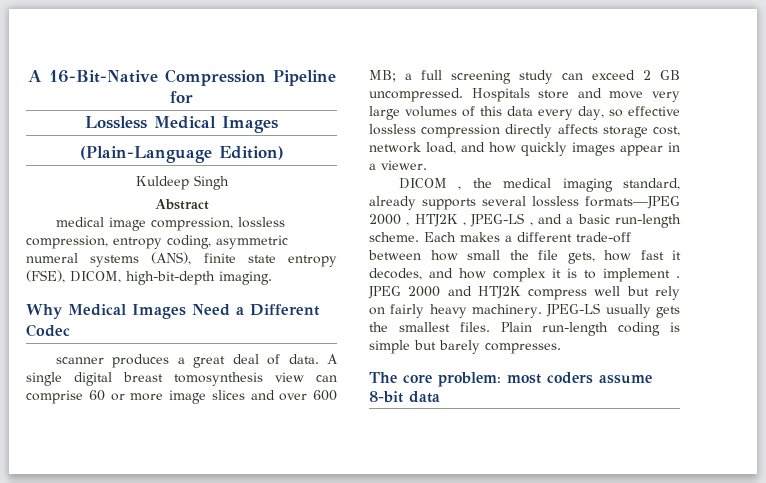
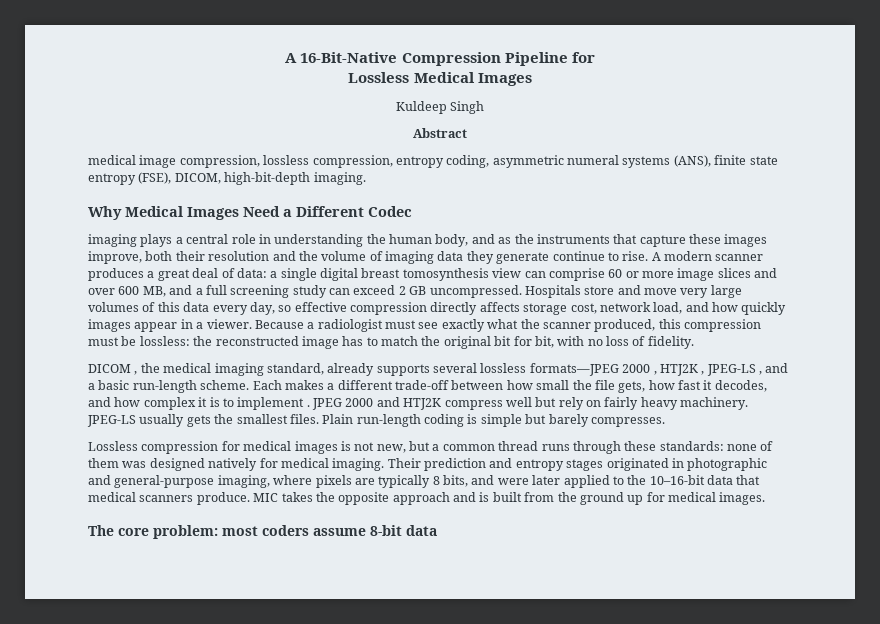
[79,146,284,163] // (Plain-Language Edition) -> (532, 79) none
(70, 330) none -> [88,234,768,247] [88,251,712,264] imaging plays a central role in understanding the human body, and as the instruments that capture these images improve, both their resolution and the volume of imaging data they generate continue to rise. A modern
[288,354,338,364] data. A -> [236,268,278,278] data: a
[369,70,396,82] MB; -> [142,285,193,297] MB, and
[369,124,416,135] lossless -> (347, 307) none
(427, 165) none -> [254,319,761,332] [88,336,694,349] Because a radiologist must see exactly what the scanner produced, this compression must be lossless: the reconstructed image has to match the original bit for bit, with no loss of fidelity.
(561, 348) none -> [88,441,774,454] [88,458,768,471] [88,475,761,488] [88,492,766,505] // Lossless compression for medical images is not new, but a common thread runs through these standards: none of them was designed natively for medical imaging. Their prediction and entropy stages originated in photographic and general-purpose imaging, where pixels are typically 8 bits, and were later applied to the 10–16-bit data that medical scanners produce. MIC takes the opposite approach and is built from the ground up for medical images.

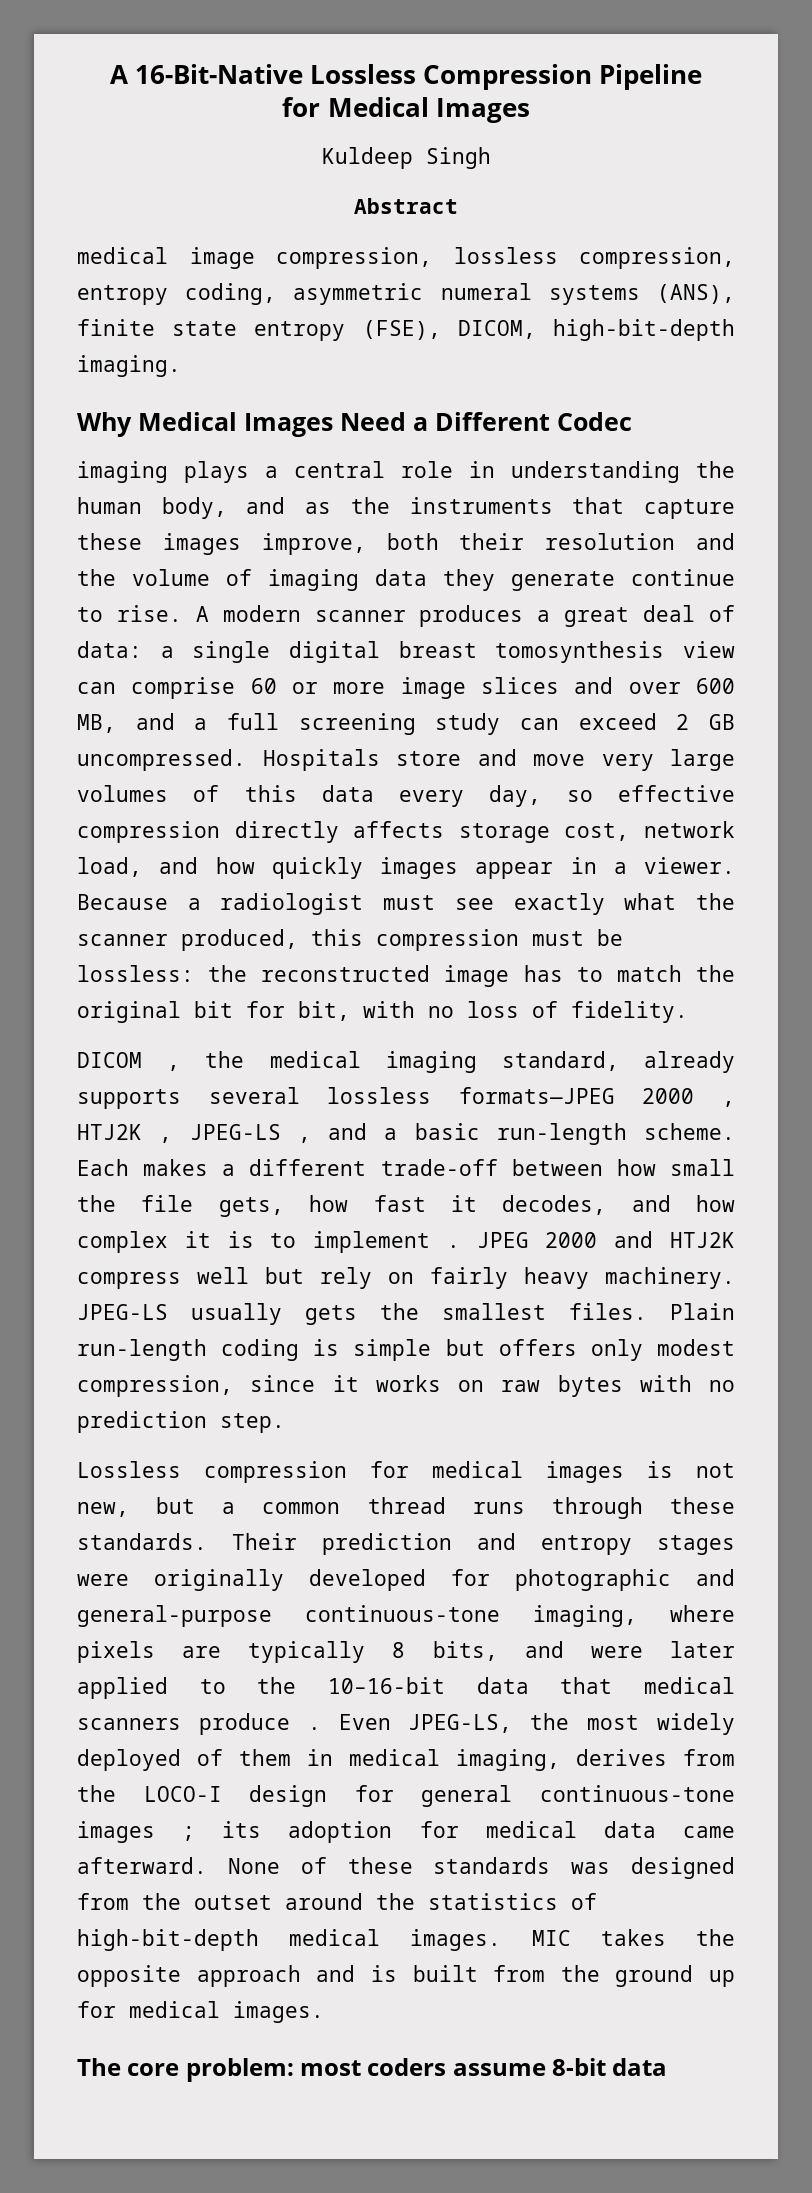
(398, 57) none -> [310,64,417,84] Lossless
[571,52,595,63] [348,72,410,83] for // Lossless -> [282,97,321,117] // for
[548,414,665,427] barely compresses. -> [498,1339,735,1361] [77,1375,735,1397] [77,1411,285,1433] offers only modest compression, since it works on raw bytes with no prediction step.
[659,441,774,451] [88,458,385,471] standards: none of them was designed natively for medical imaging. -> [77,1533,207,1550] standards.
[606,458,684,471] originated in -> [77,1569,490,1591] were originally developed for
(215, 481) none -> [305,1605,500,1622] continuous-tone
[196,492,250,505] produce. -> [198,1713,735,1735] [77,1749,735,1771] [77,1785,735,1807] [77,1821,735,1843] [77,1857,735,1879] [77,1893,597,1910] [77,1929,502,1951] produce . Even JPEG-LS, the most widely deployed of them in medical imaging, derives from the LOCO-I design for general continuous-tone images ; its adoption for medical data came afterward. None of these standards was designed from the outset around the statistics of high-bit-depth medical images.

